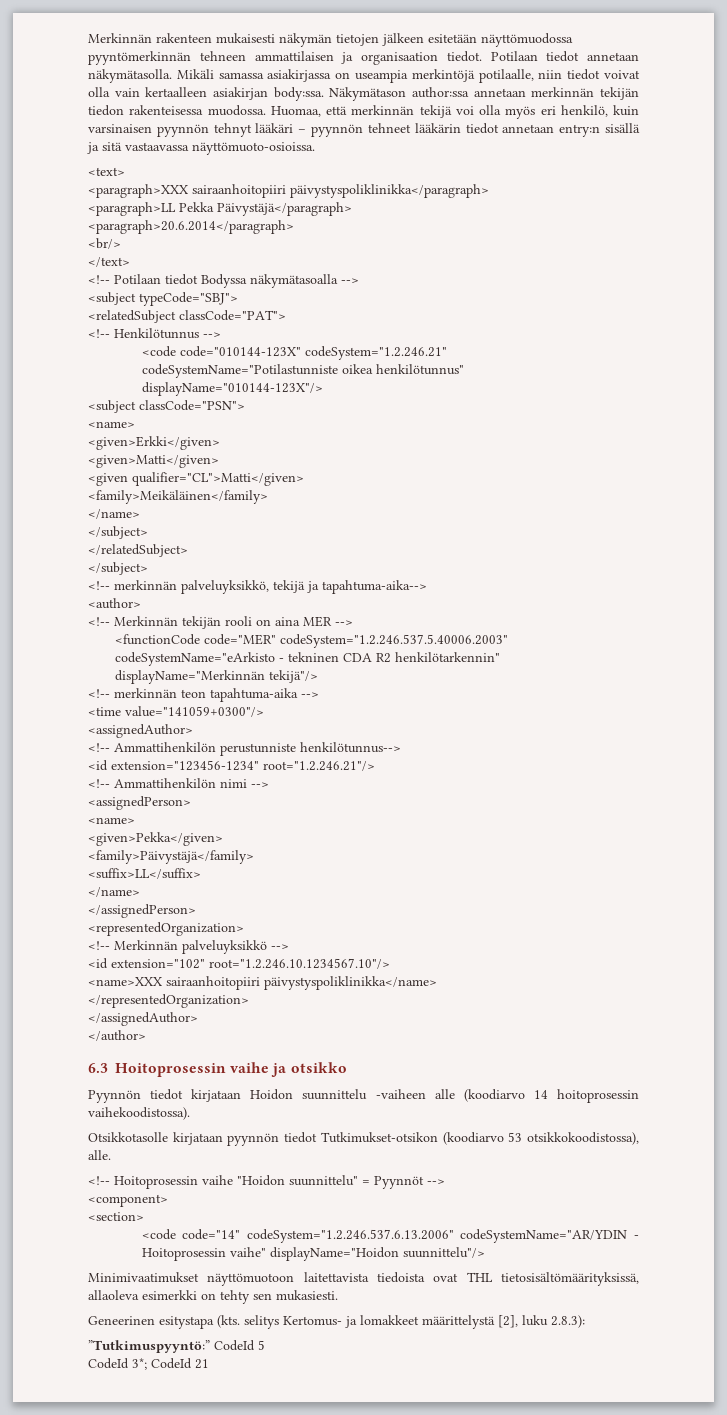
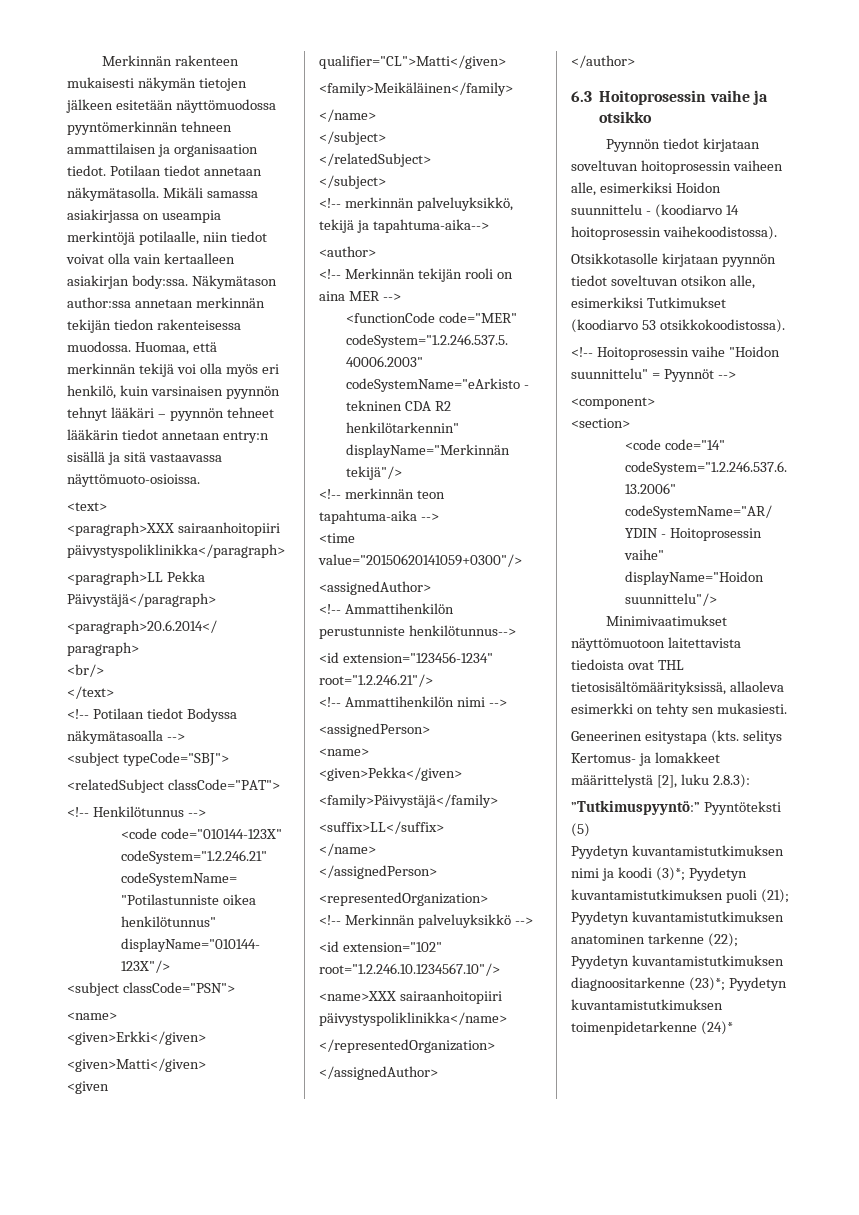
[125,706,264,717] value="141059+0300"/> -> [318,554,522,567] value="20150620141059+0300"/>
[250,1089,455,1100] Hoidon suunnittelu -vaiheen alle -> [571,160,783,174] [571,182,721,196] [571,204,651,215] soveltuvan hoitoprosessin vaiheen alle, esimerkiksi Hoidon suunnittelu -
[320,1132,639,1145] [88,1150,111,1160] Tutkimukset-otsikon (koodiarvo 53 otsikkokoodistossa), alle. -> [610,275,755,289] [571,297,726,308] [571,319,785,333] soveltuvan otsikon alle, esimerkiksi Tutkimukset (koodiarvo 53 otsikkokoodistossa).
[214,1340,265,1351] [88,1358,209,1370] CodeId 5 // CodeId 3*; CodeId 21 -> [703,801,781,815] [571,823,590,837] [571,845,784,859] [571,867,747,881] [571,889,789,903] [571,911,784,925] [571,933,738,947] [571,955,784,969] [571,977,787,991] [571,999,723,1010] [571,1021,733,1035] Pyyntöteksti (5) // Pyydetyn kuvantamistutkimuksen nimi ja koodi (3)*; Pyydetyn kuvantamistutkimuksen puoli (21); Pyydetyn kuvantamistutkimuksen anatominen tarkenne (22); Pyydetyn kuvantamistutkimuksen diagnoositarkenne (23)*; Pyydetyn kuvantamistutkimuksen toimenpidetarkenne (24)*

